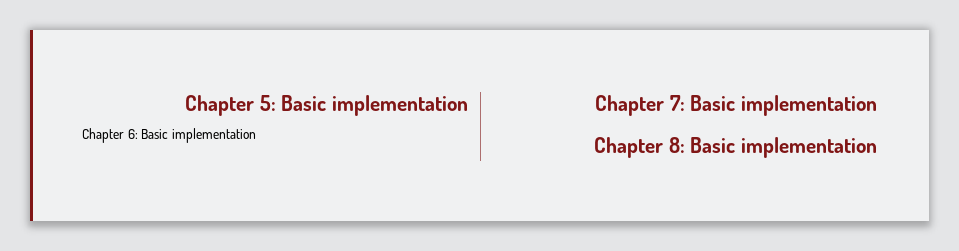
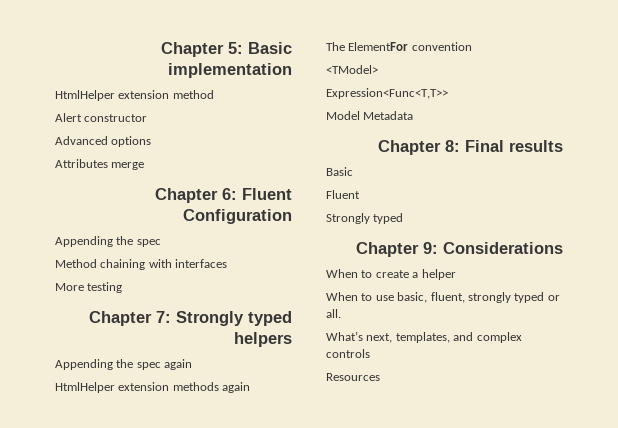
[82,128,256,143] [594,95,877,116] Chapter 6: Basic implementation // Chapter 7: Basic implementation -> [55,90,214,101] [55,113,148,122] [55,136,152,147] [55,159,145,170] [155,188,292,203] [183,209,292,224] [55,236,161,247] [55,259,228,270] [55,282,123,293] [89,311,292,326] [234,332,292,347] [55,359,193,370] [55,382,251,393] [326,42,472,51] [326,65,378,74] [326,88,448,99] [326,111,414,120] HtmlHelper extension method // Alert constructor // Advanced options // Attributes merge // Chapter 6: Fluent Configuration // Appending the spec // Method chaining with interfaces // More testing // Chapter 7: Strongly typed helpers // Appending the spec again // HtmlHelper extension methods again // The ElementFor convention // <TModel> // Expression<Func<T,T>> // Model Metadata
[690,137,877,158] Basic implementation -> [465,140,563,152] [326,167,353,176] [326,190,360,199] [326,213,404,224] [356,242,563,257] [326,269,456,280] [326,292,560,303] [326,309,341,318] [326,331,522,343] [326,349,370,358] [326,373,380,381] Final results // Basic // Fluent // Strongly typed // Chapter 9: Considerations // When to create a helper // When to use basic, fluent, strongly typed or all. // What’s next, templates, and complex controls // Resources

